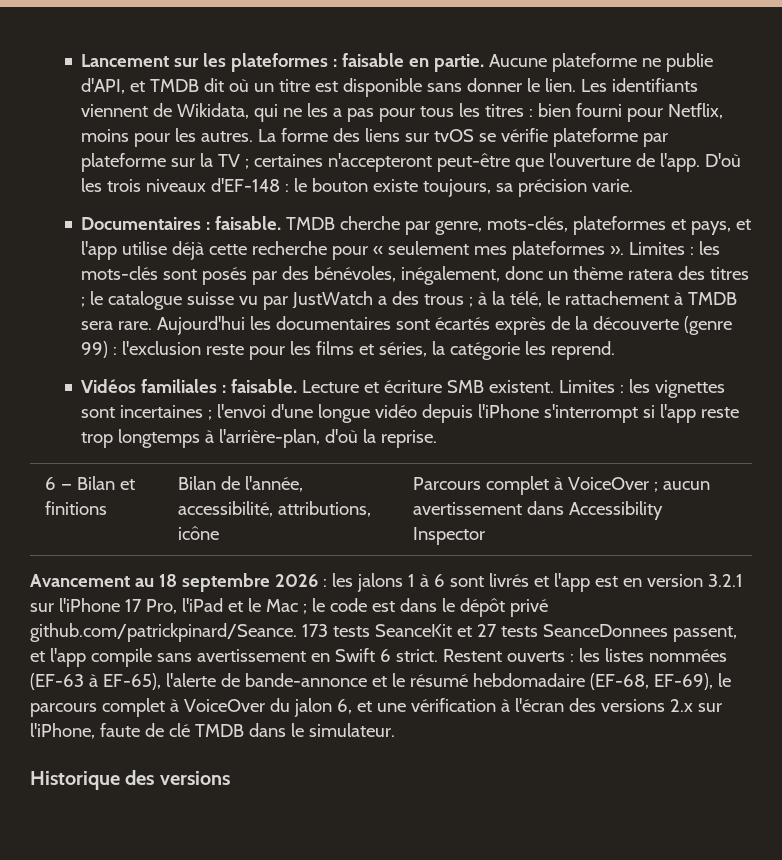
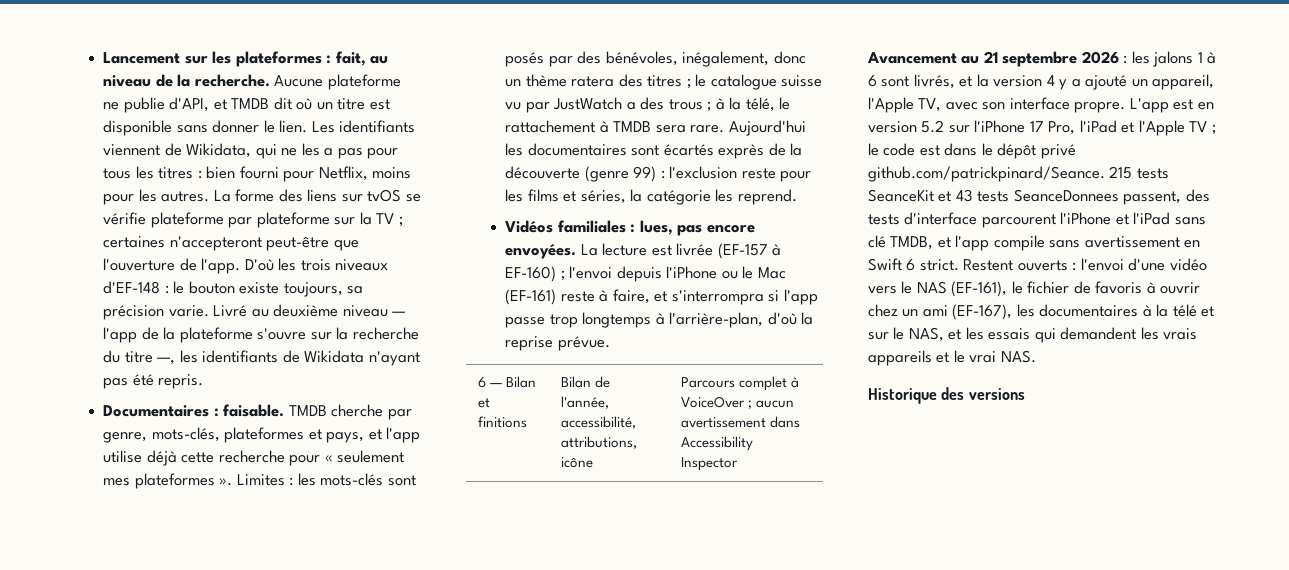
[342,53,485,72] faisable en partie. -> [335,51,389,66] [103,74,270,87] fait, au niveau de la recherche.
(634, 185) none -> [213,304,406,317] [103,327,419,343] [103,350,420,366] [103,374,204,389] Livré au deuxième niveau — l'app de la plateforme s'ouvre sur la recherche du titre —, les identifiants de Wikidata n'ayant pas été repris.
[231,379,726,398] [81,404,639,423] faisable. Lecture et écriture SMB existent. Limites : les vignettes sont incertaines ; l'envoi d'une longue vidéo depuis l'iPhone s'interrompt -> [639,220,755,236] [505,243,782,259] [505,266,786,282] [505,289,764,305] lues, pas encore envoyées. La lecture est livrée (EF-157 à EF-160) ; l'envoi depuis l'iPhone ou le Mac (EF-161) reste à faire, et s'interrompra
[701,407,740,418] reste -> [505,317,546,328] passe
[381,430,438,448] reprise. -> [505,336,610,351] reprise prévue.
[158,574,177,587] 18 -> [983,51,998,63] 21
[488,573,590,592] livrés et l'app -> [913,74,1215,90] [868,97,1169,113] livrés, et la version 4 y a ajouté un appareil, l'Apple TV, avec son interface propre. L'app
[707,574,743,587] 3.2.1 -> [921,120,945,133] 5.2
[247,598,298,612] le Mac -> [1138,120,1208,136] l'Apple TV
[301,624,328,637] 173 -> [1109,166,1133,179] 215
[476,624,497,637] 27 -> [955,189,973,202] 43
(737, 634) none -> [1185,189,1210,202] [868,212,1206,228] [868,235,934,250] des tests d'interface parcourent l'iPhone et l'iPad sans clé TMDB,
[578,648,727,662] [30,673,731,690] [30,698,722,717] [30,723,395,739] les listes nommées (EF-63 à EF-65), l'alerte de bande-annonce et le résumé hebdomadaire (EF-68, EF-69), le parcours complet à VoiceOver du jalon 6, et une vérification à l'écran des versions 2.x sur l'iPhone, faute de clé TMDB dans le simulateur. -> [1080,258,1207,271] [868,281,1201,297] [868,304,1215,320] [868,327,1198,343] [868,350,1036,366] l'envoi d'une vidéo vers le NAS (EF-161), le fichier de favoris à ouvrir chez un ami (EF-167), les documentaires à la télé et sur le NAS, et les essais qui demandent les vrais appareils et le vrai NAS.

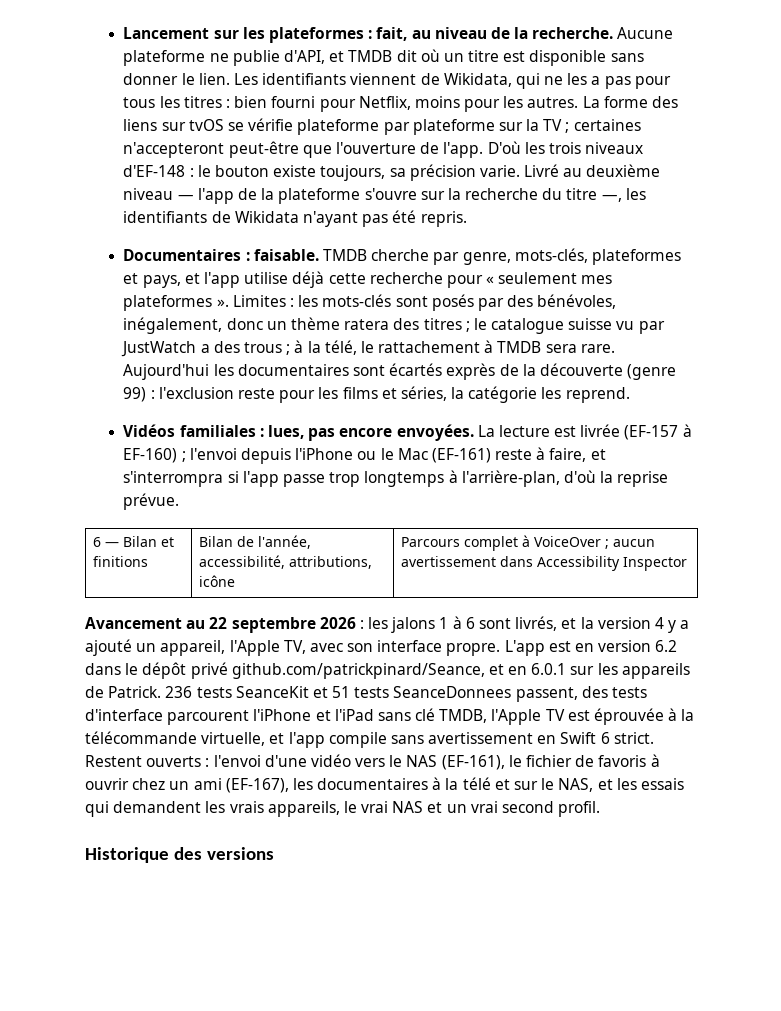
[983,51,998,63] 21 -> [209,617,228,629] 22
[921,120,1216,136] [868,143,1076,159] [868,166,1133,182] 5.2 sur l'iPhone 17 Pro, l'iPad et l'Apple TV ; le code est dans le dépôt privé github.com/patrickpinard/Seance. 215 -> [655,640,678,652] [85,662,690,679] [85,686,193,698] 6.2 dans le dépôt privé github.com/patrickpinard/Seance, et en 6.0.1 sur les appareils de Patrick. 236
[955,189,973,202] 43 -> [332,686,351,698] 51
(934, 243) none -> [491,708,695,725] [85,731,266,746] l'Apple TV est éprouvée à la télécommande virtuelle,
[868,350,1036,366] appareils et le vrai NAS. -> [267,801,601,817] appareils, le vrai NAS et un vrai second profil.

